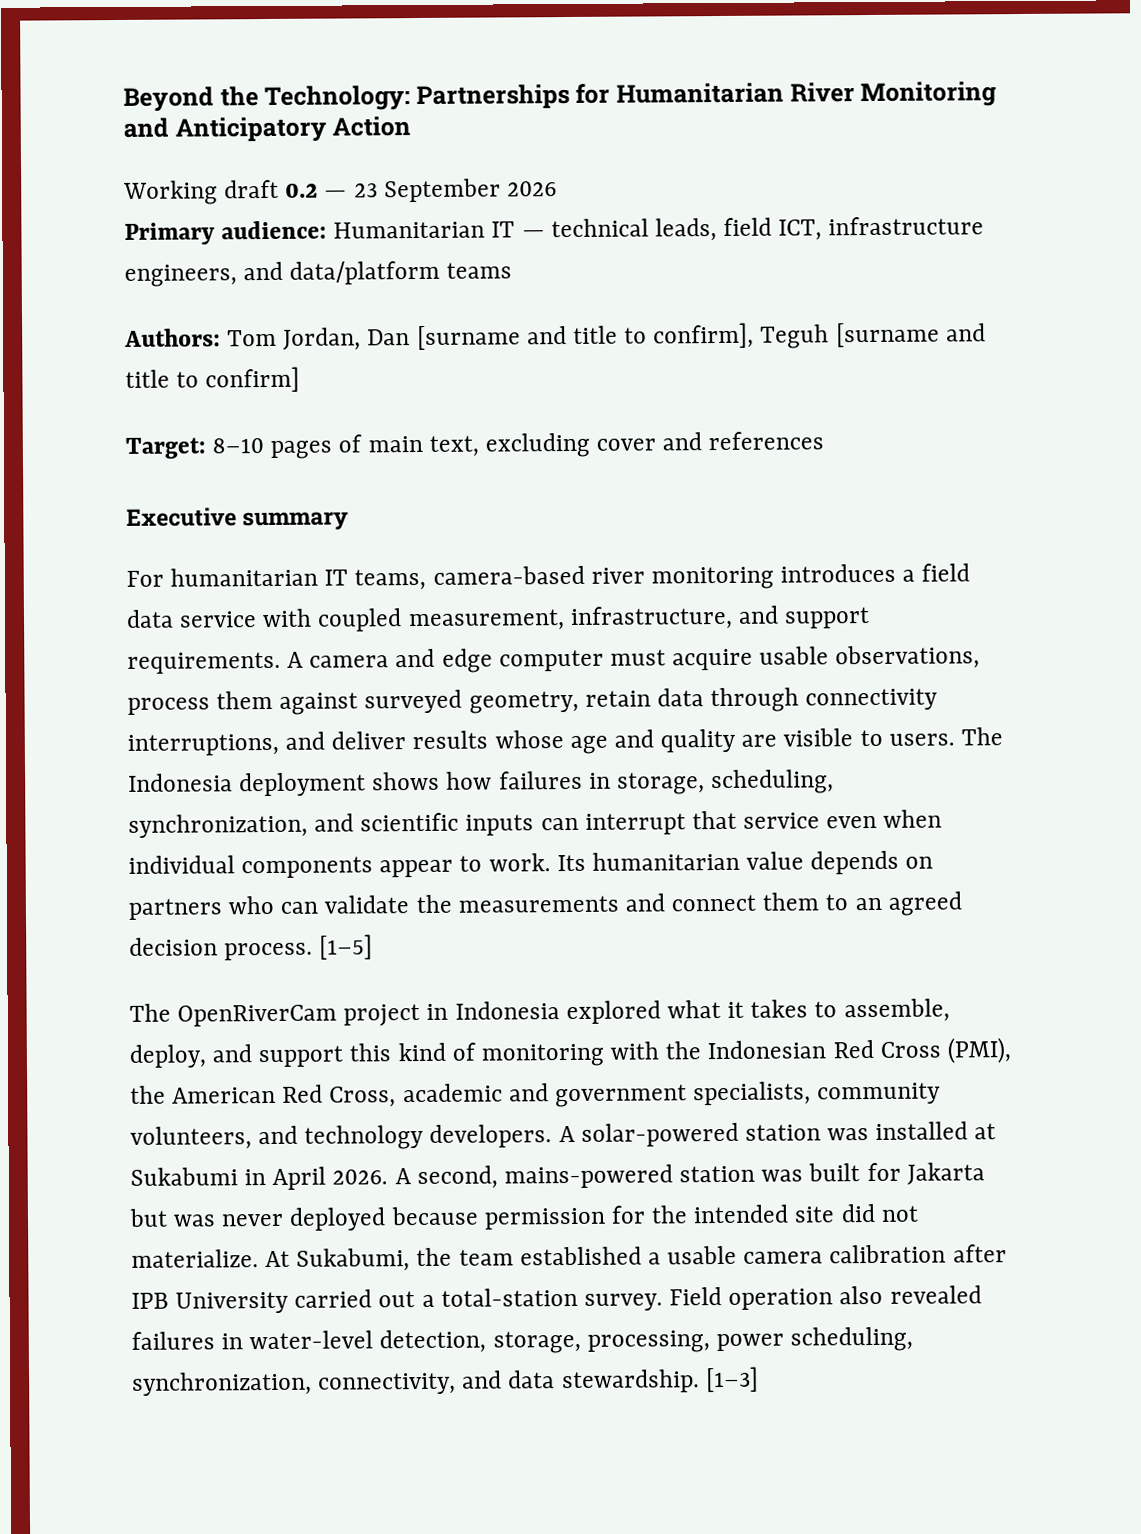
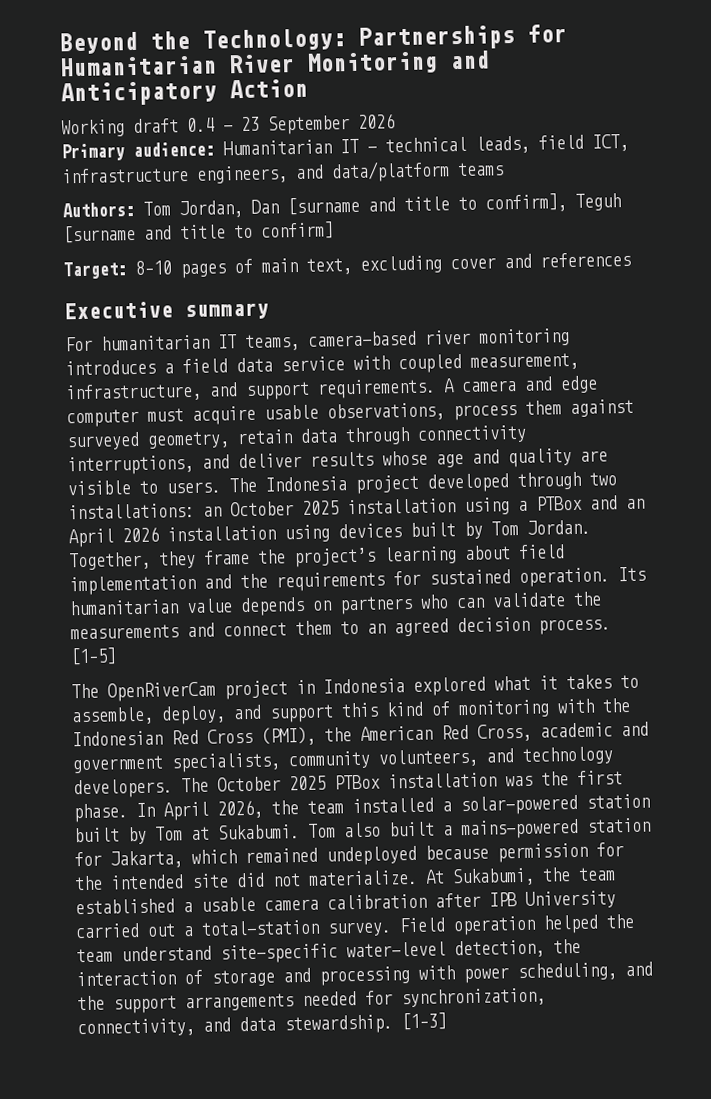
[285,182,319,198] 0.2 -> [187,117,215,133] 0.4
[239,769,835,797] [128,809,943,838] [128,853,551,879] deployment shows how failures in storage, scheduling, synchronization, and scientific inputs can interrupt that service even when individual components appear to work. -> [355,471,617,494] [68,495,645,520] [68,519,591,548] [69,544,565,571] [69,567,610,596] project developed through two installations: an October 2025 installation using a PTBox and an April 2026 installation using devices built by Tom Jordan. Together, they frame the project’s learning about field implementation and the requirements for sustained operation.
[558,1121,997,1147] [130,1162,985,1190] [129,1207,387,1231] A solar-powered station was installed at Sukabumi in April 2026. A second, mains-powered station was built for Jakarta but was never deployed -> [181,770,623,793] [73,793,650,823] [74,817,651,845] [74,845,417,869] The October 2025 PTBox installation was the first phase. In April 2026, the team installed a solar-powered station built by Tom at Sukabumi. Tom also built a mains-powered station for Jakarta, which remained undeployed
[839,1285,982,1305] [131,1326,914,1354] also revealed failures in water-level detection, storage, processing, power scheduling, -> [543,913,634,934] [76,938,581,964] [76,961,653,987] [77,990,393,1014] helped the team understand site-specific water-level detection, the interaction of storage and processing with power scheduling, and the support arrangements needed for

